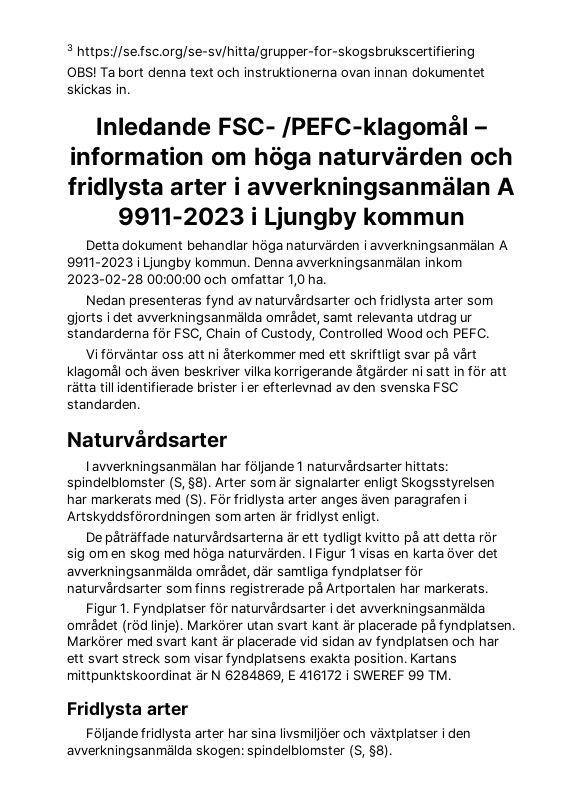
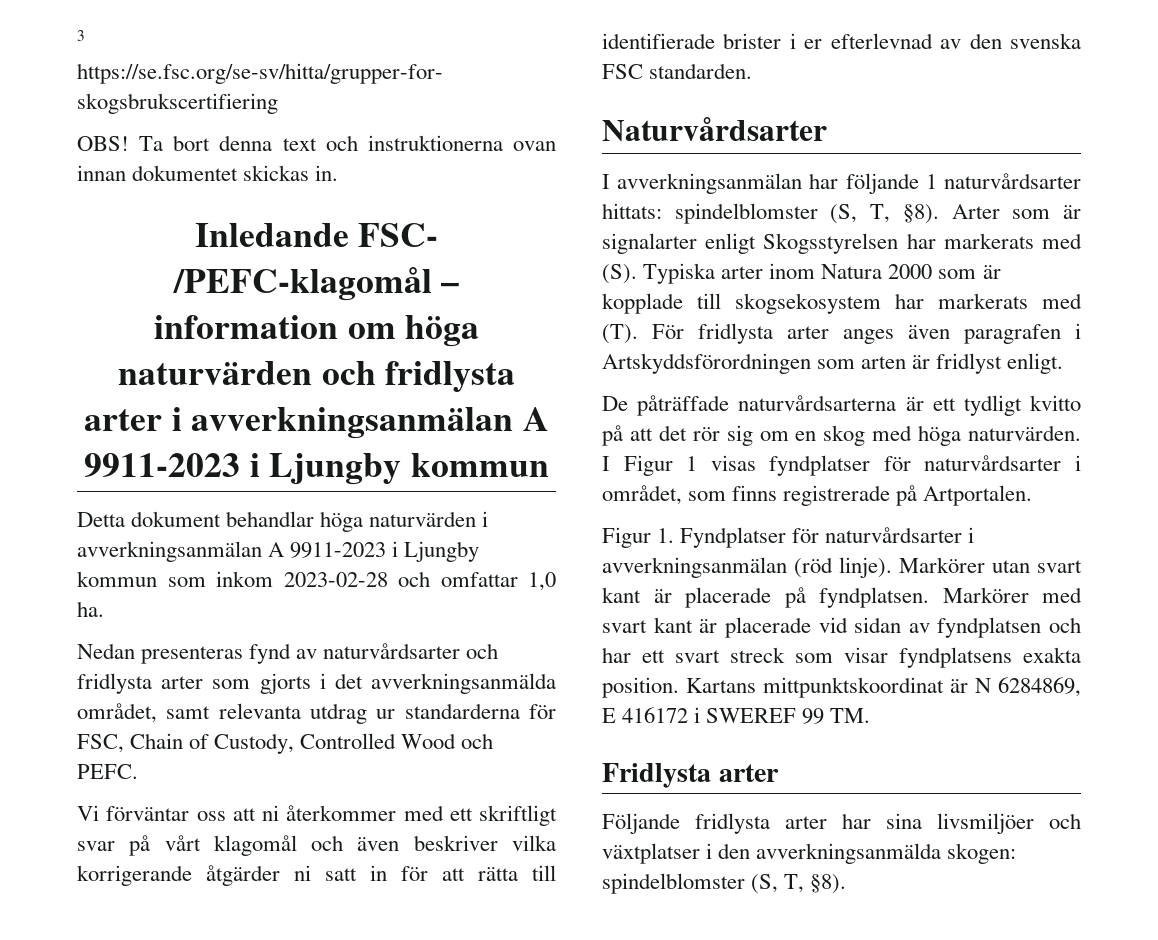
[194,257,422,270] kommun. Denna avverkningsanmälan -> [77,571,206,587] kommun som
[146,274,201,285] 00:00:00 -> (388, 579) none
(185, 483) none -> [870,204,891,223] T,
(206, 500) none -> [643,263,1001,284] [602,293,1082,314] [602,324,638,344] Typiska arter inom Natura 2000 som är kopplade till skogsekosystem har markerats med (T).
[443,532,476,543] detta -> [658,425,687,441] det
[394,548,499,559] [67,564,328,579] en karta över det avverkningsanmälda området, där samtliga -> (756, 463) none
(162, 587) none -> [1075,455,1081,471] [602,485,682,505] i området,
[326,583,488,596] Artportalen har markerats. -> [923,485,1033,506] Artportalen.
[336,603,486,616] [67,618,118,631] det avverkningsanmälda området -> [602,557,787,578] avverkningsanmälan
(365, 751) none -> [784,874,805,893] T,

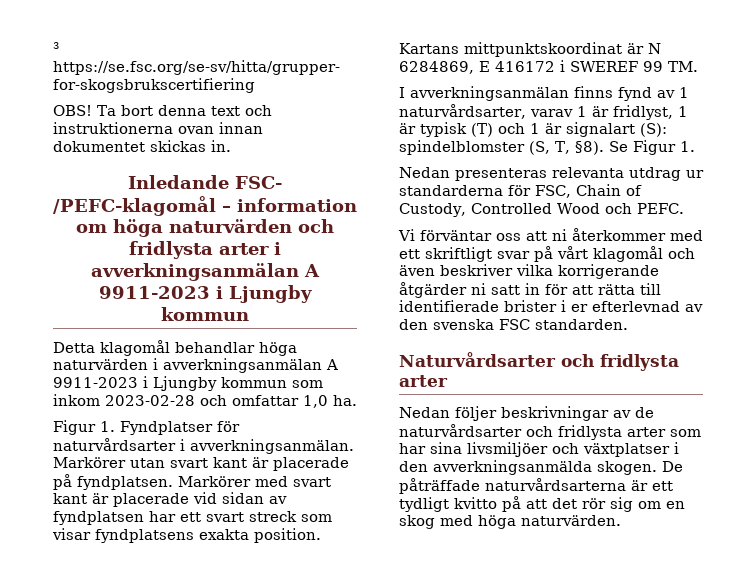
[131,511,222,527] dokument -> [100,340,170,356] klagomål
[77,643,499,664] [77,673,556,694] [77,703,211,723] Nedan presenteras fynd av naturvårdsarter och fridlysta arter som gjorts i det avverkningsanmälda området, samt -> [53,420,240,435] [53,438,354,454] [53,457,349,471] [53,474,331,490] [53,492,287,507] [53,511,332,525] [52,528,321,543] [399,42,661,57] [399,60,698,74] [399,86,689,101] [399,104,688,120] [399,122,667,137] [399,140,695,155] [399,167,547,181] Figur 1. Fyndplatser för naturvårdsarter i avverkningsanmälan. Markörer utan svart kant är placerade på fyndplatsen. Markörer med svart kant är placerade vid sidan av fyndplatsen har ett svart streck som visar fyndplatsens exakta position. Kartans mittpunktskoordinat är N 6284869, E 416172 i SWEREF 99 TM. // I avverkningsanmälan finns fynd av 1 naturvårdsarter, varav 1 är fridlyst, 1 är typisk (T) och 1 är signalart (S): spindelblomster (S, T, §8). Se Figur 1. // Nedan presenteras
[602,173,1081,194] [602,203,1081,224] [602,233,1082,254] [602,263,1001,284] [602,293,1082,314] [602,323,1081,344] [602,353,1064,374] // I avverkningsanmälan har följande 1 naturvårdsarter hittats: spindelblomster (S, T, §8). Arter som är signalarter enligt Skogsstyrelsen har markerats med (S). Typiska arter inom Natura 2000 som är kopplade till skogsekosystem har markerats med (T). För fridlysta arter anges även paragrafen i Artskyddsförordningen som arten är fridlyst enligt. // -> [561,354,679,371] [399,375,448,387] [399,406,654,421] [399,424,701,440] [399,442,679,457] [399,460,657,475] och fridlysta arter // Nedan följer beskrivningar av de naturvårdsarter och fridlysta arter som har sina livsmiljöer och växtplatser i den avverkningsanmälda skogen.
[602,455,1081,476] [602,485,1033,506] [602,527,975,548] [602,557,1082,578] [602,587,1082,608] [602,617,1081,638] [602,647,1081,668] [602,677,1081,698] [602,707,871,724] [602,763,779,788] [602,813,1081,834] [602,843,1017,864] [602,873,847,894] I Figur 1 visas fyndplatser för naturvårdsarter i området, som finns registrerade på Artportalen. // Figur 1. Fyndplatser för naturvårdsarter i avverkningsanmälan (röd linje). Markörer utan svart kant är placerade på fyndplatsen. Markörer med svart kant är placerade vid sidan av fyndplatsen och har ett svart streck som visar fyndplatsens exakta position. Kartans mittpunktskoordinat är N 6284869, E 416172 i SWEREF 99 TM. // Fridlysta arter // Följande fridlysta arter har sina livsmiljöer och växtplatser i den avverkningsanmälda skogen: spindelblomster (S, T, §8). -> (621, 520) none

